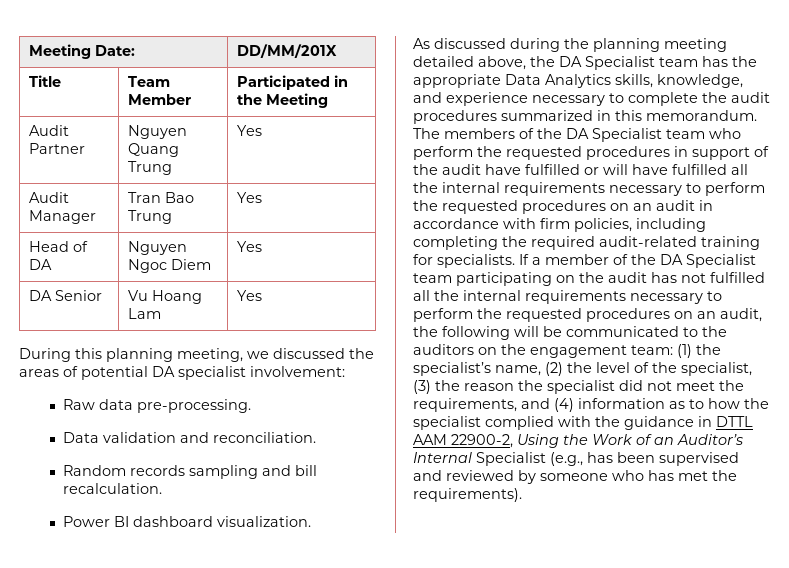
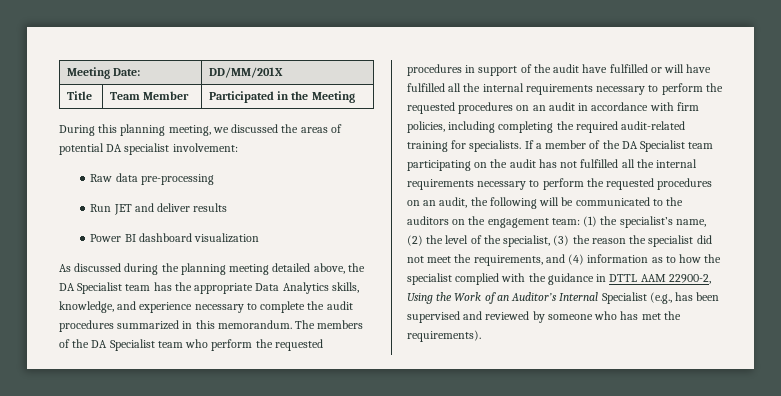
[28,125,69,136] [28,143,85,154] [127,125,187,139] [127,143,179,157] [127,161,172,175] [236,125,262,136] [28,192,69,203] [28,210,96,224] [127,192,194,203] [127,210,172,224] [236,192,262,203] [28,241,88,252] [28,259,52,270] [127,241,187,255] [127,259,211,273] [236,241,262,252] [28,290,102,301] [127,290,202,304] [127,308,161,319] [236,290,262,301] // Audit Partner | Nguyen Quang Trung | Yes // Audit Manager | Tran Bao Trung | Yes // Head of DA | Nguyen Ngoc Diem | Yes // DA Senior | Vu Hoang Lam | Yes -> (355, 97) none
[136,399,251,413] [62,432,316,443] [62,465,317,479] [62,483,162,494] pre-processing. // Data validation and reconciliation. // Random records sampling and bill recalculation. -> [140,174,214,185] [90,203,228,215] pre-processing // Run JET and deliver results
[216,516,311,527] visualization. -> [194,233,260,243] visualization

